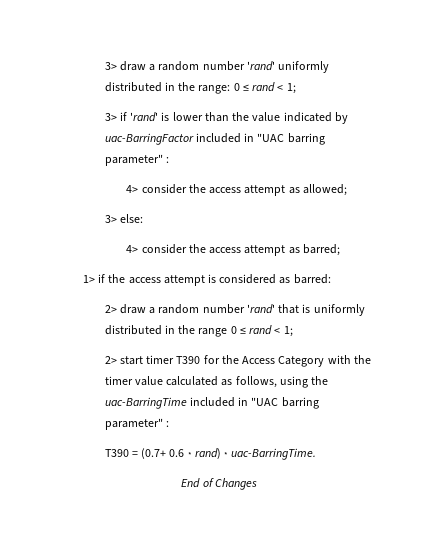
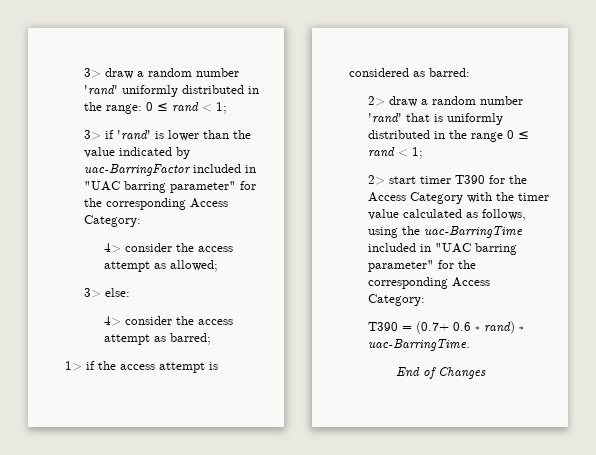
[165,157,169,163] : -> [240,181,257,190] [84,198,229,210] [84,215,142,227] for the corresponding Access Category:
[165,421,169,427] : -> [438,260,477,269] [368,277,491,289] [368,294,426,306] for the corresponding Access Category:

